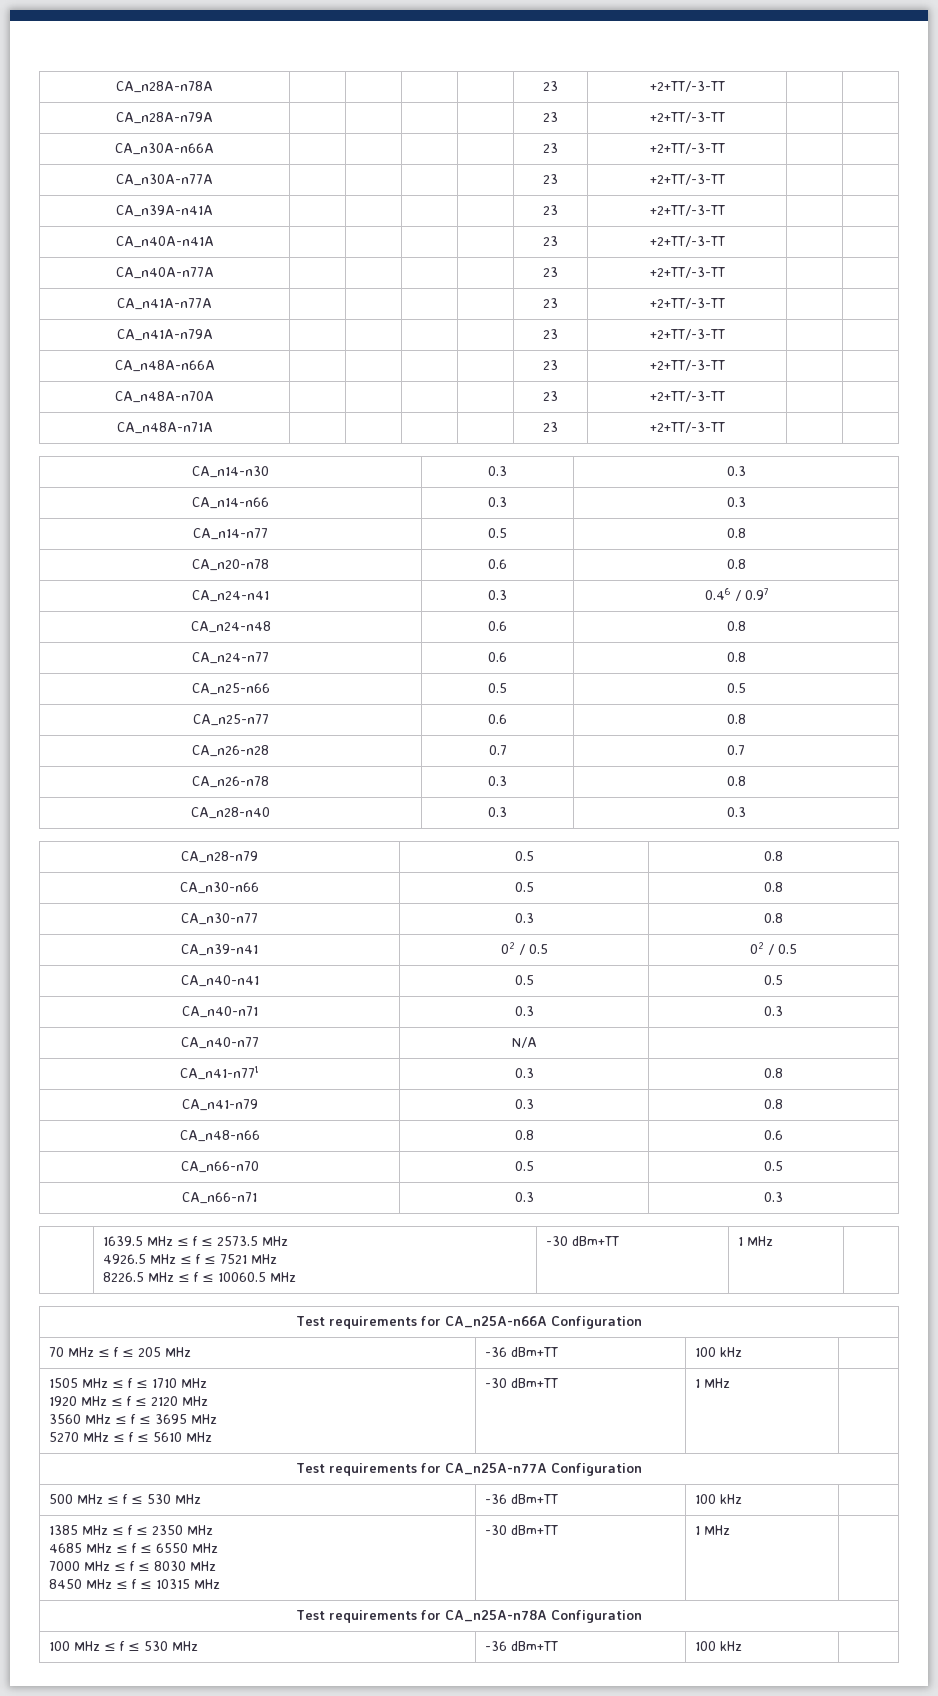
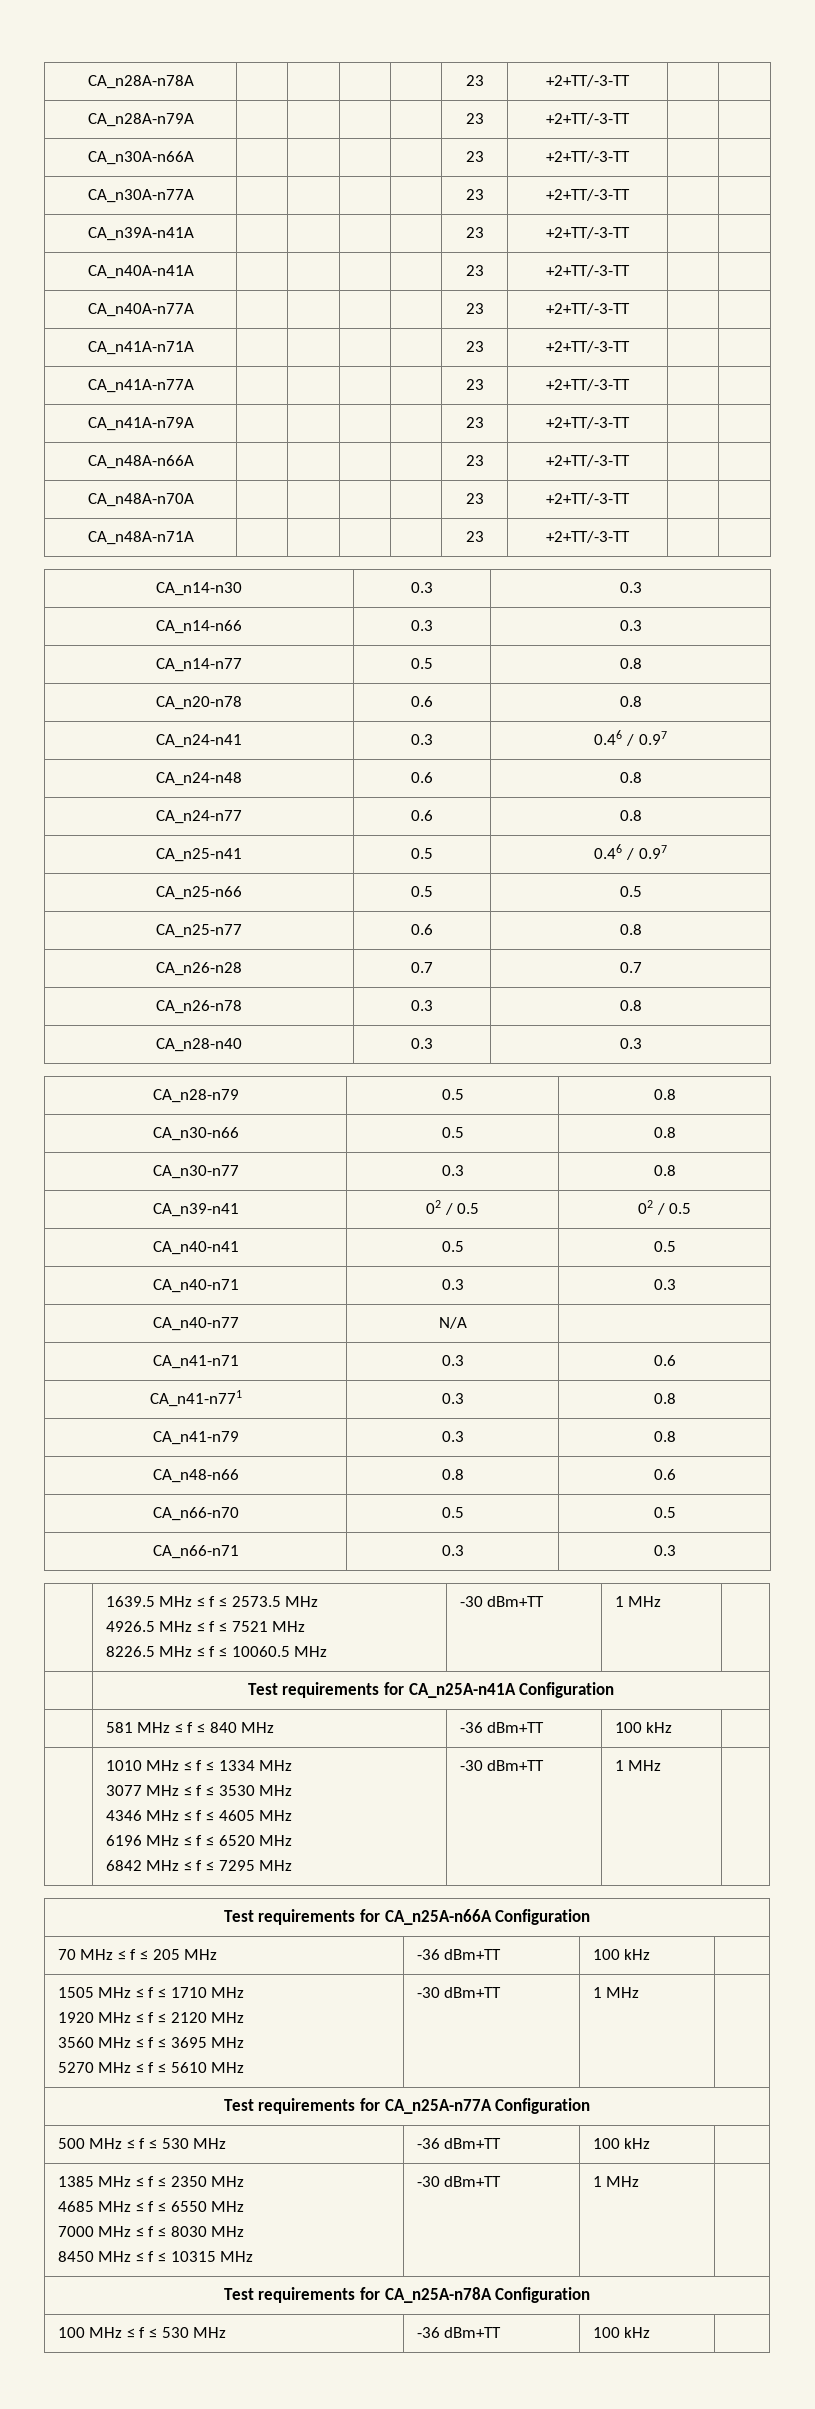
(725, 272) none -> [87,341,194,355] [465,341,484,352] [546,341,630,353] // CA_n41A-n71A | | | | | 23 | +2+TT/-3-TT | |
(746, 657) none -> [156,848,242,862] [411,848,433,859] [594,844,667,860] // CA_n25-n41 | 0.5 | 0.46 / 0.97
(537, 1042) none -> [152,1355,239,1369] [441,1355,464,1366] [653,1355,676,1366] // CA_n41-n71 | 0.3 | 0.6
(774, 1241) none -> [247,1682,615,1698] [105,1722,275,1733] [459,1722,545,1733] [614,1722,673,1733] [105,1760,293,1771] [105,1785,293,1796] [105,1810,293,1821] [105,1835,293,1846] [105,1860,293,1871] [459,1760,545,1771] [614,1760,662,1771] // | Test requirements for CA_n25A-n41A Configuration // | 581 MHz ≤ f ≤ 840 MHz | -36 dBm+TT | 100 kHz | // | 1010 MHz ≤ f ≤ 1334 MHz // 3077 MHz ≤ f ≤ 3530 MHz // 4346 MHz ≤ f ≤ 4605 MHz // 6196 MHz ≤ f ≤ 6520 MHz // 6842 MHz ≤ f ≤ 7295 MHz | -30 dBm+TT | 1 MHz |

